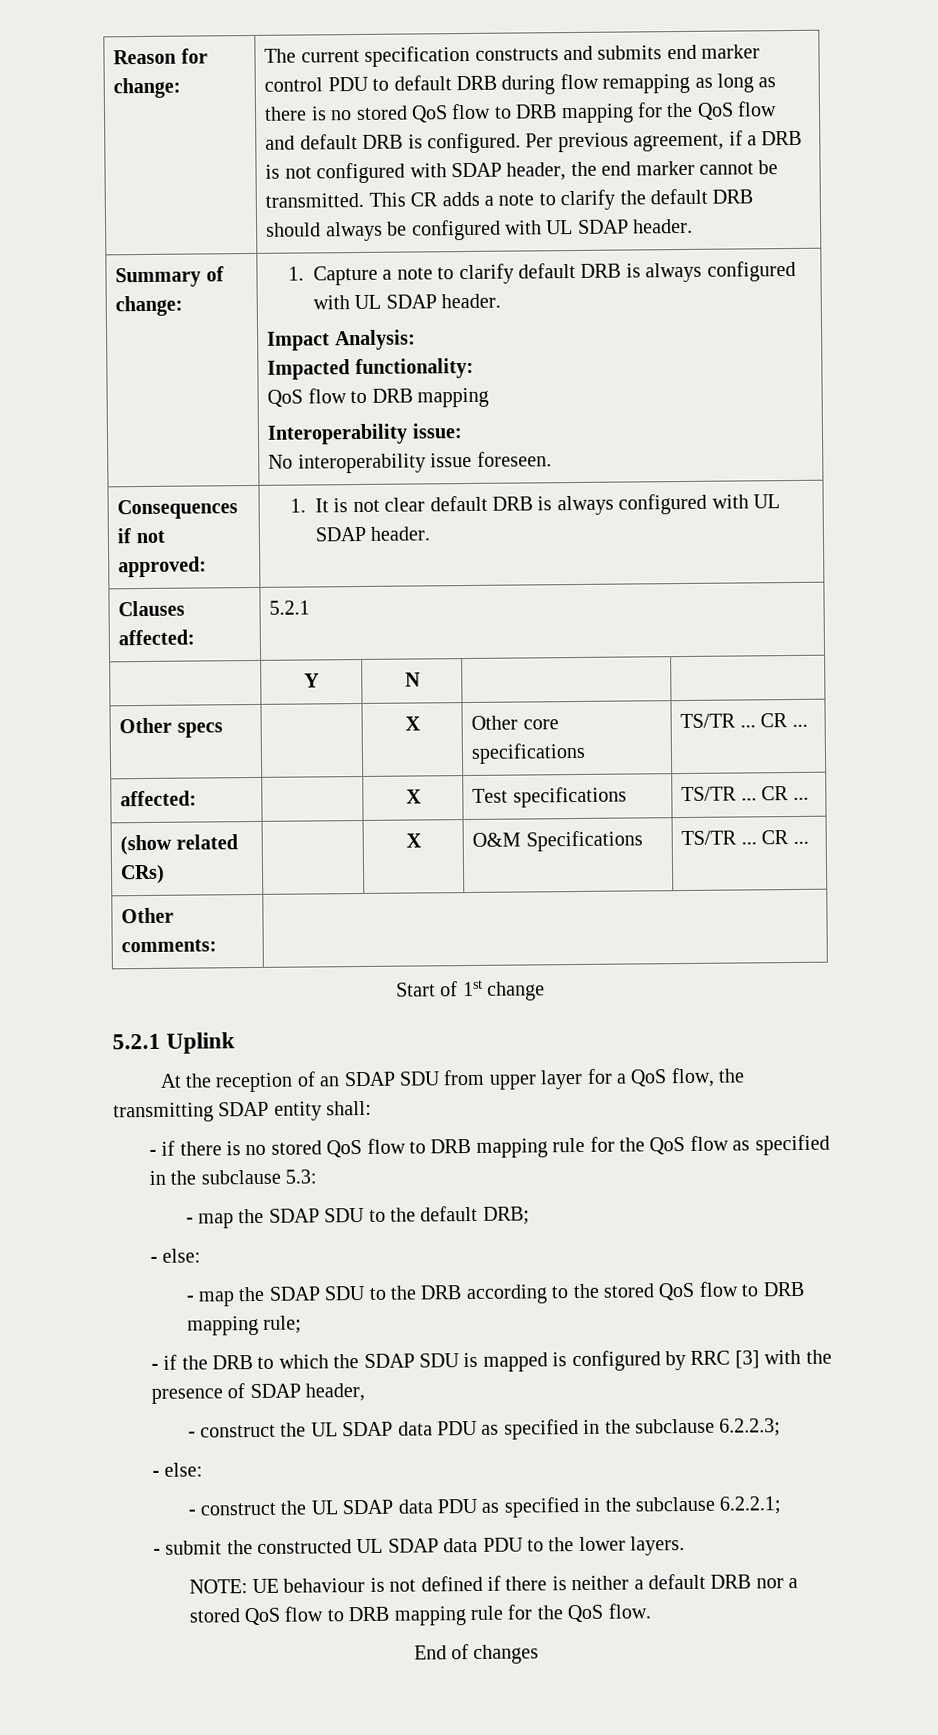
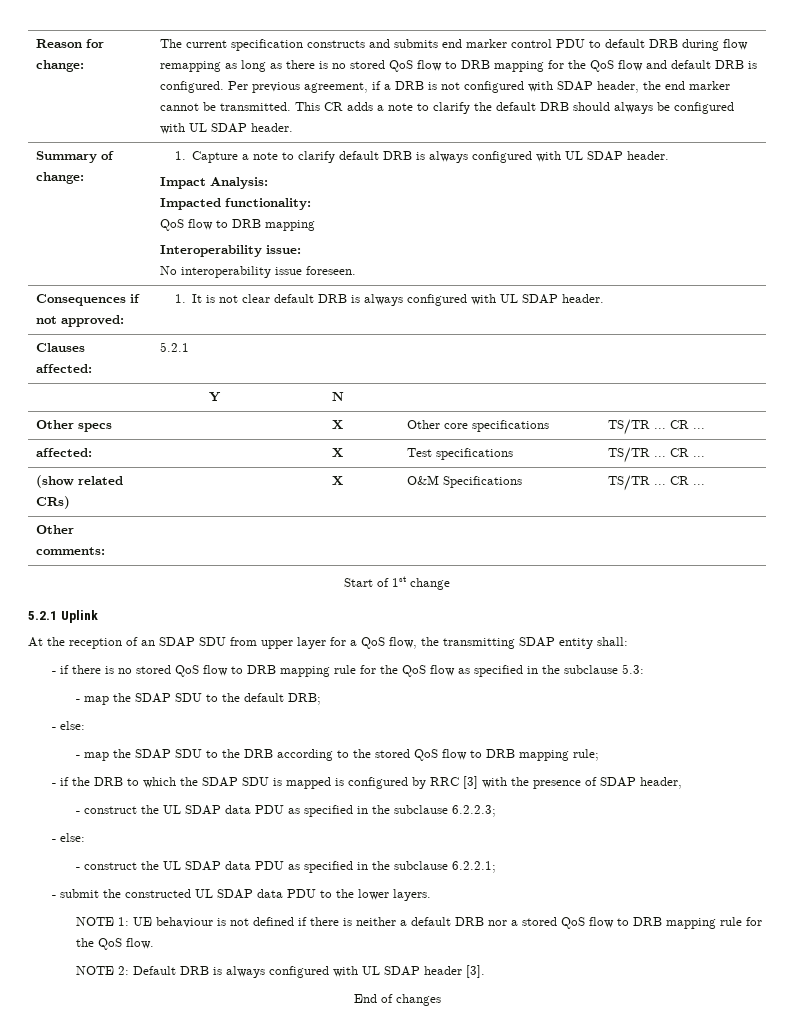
[188,1579,248,1594] NOTE: -> [76,917,130,926] NOTE 1:
(651, 1611) none -> [76,965,486,978] // NOTE 2: Default DRB is always configured with UL SDAP header [3].

